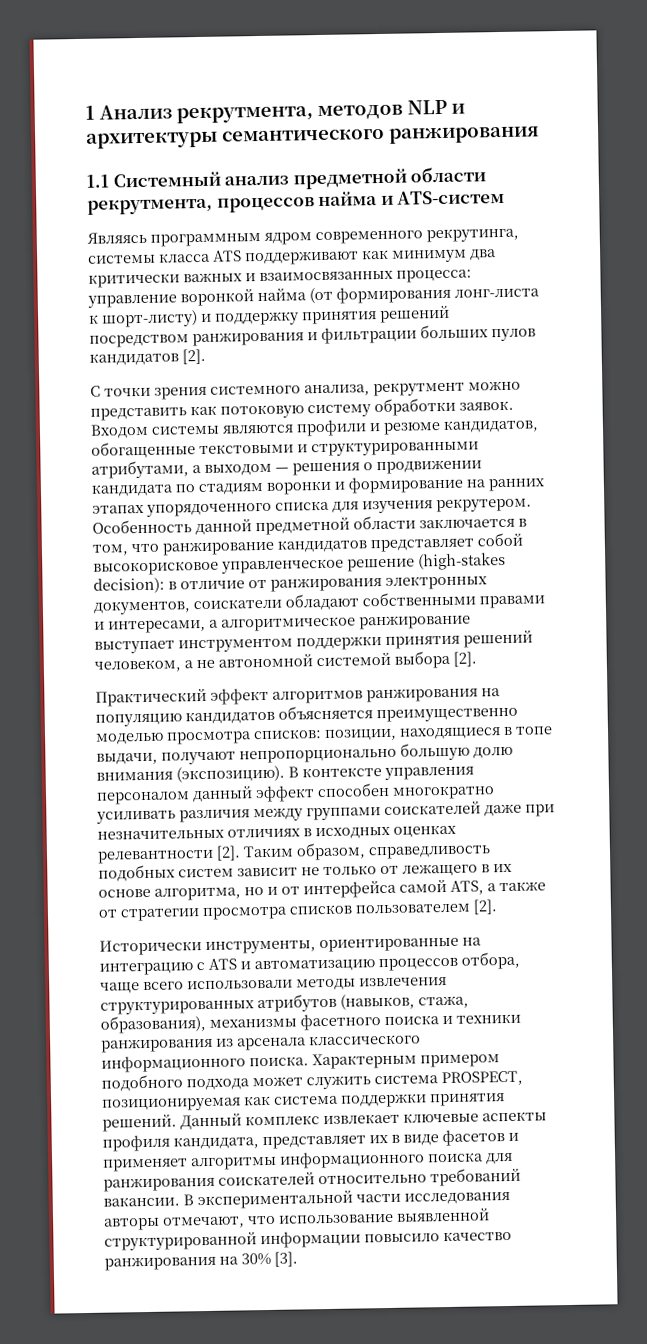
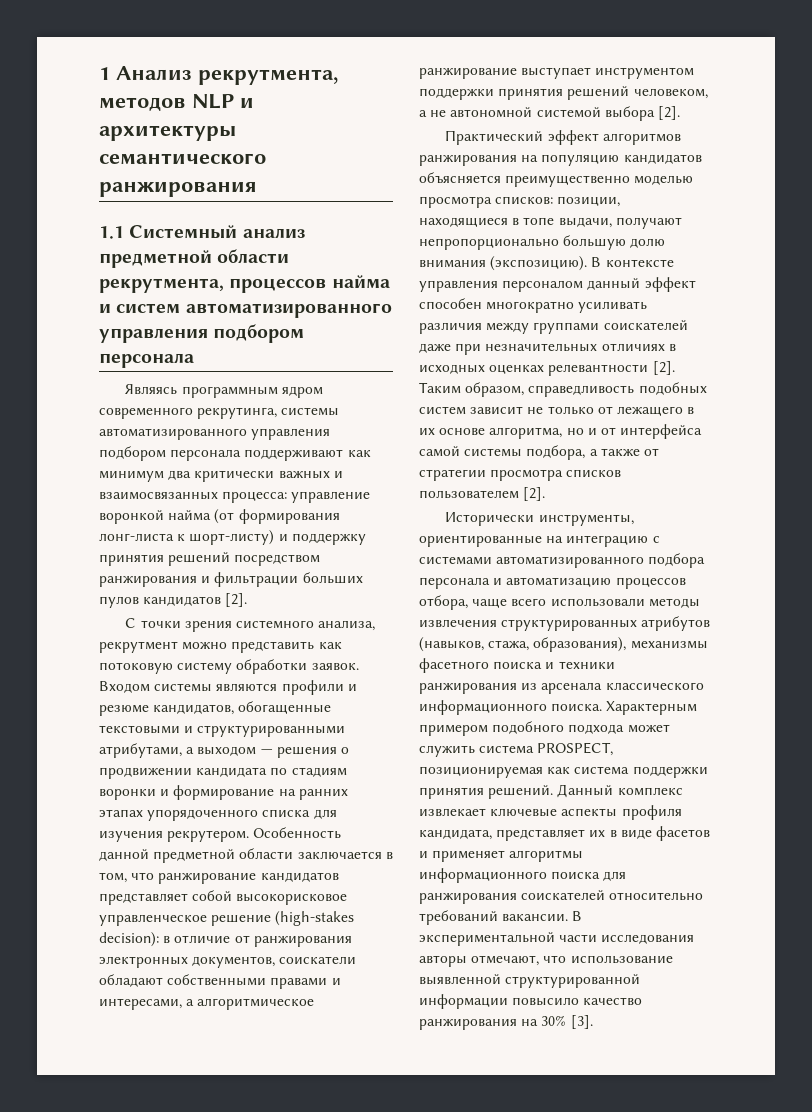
[397,189,506,205] ATS-систем -> [116,303,392,318] [99,324,305,343] [99,353,194,368] систем автоматизированного управления подбором персонала
[159,250,242,263] класса ATS -> [99,428,331,440] [99,446,242,461] автоматизированного управления подбором персонала
[450,880,484,895] ATS, -> [464,445,586,460] системы подбора,
[208,958,237,970] ATS -> [419,553,706,568] [419,577,490,589] системами автоматизированного подбора персонала

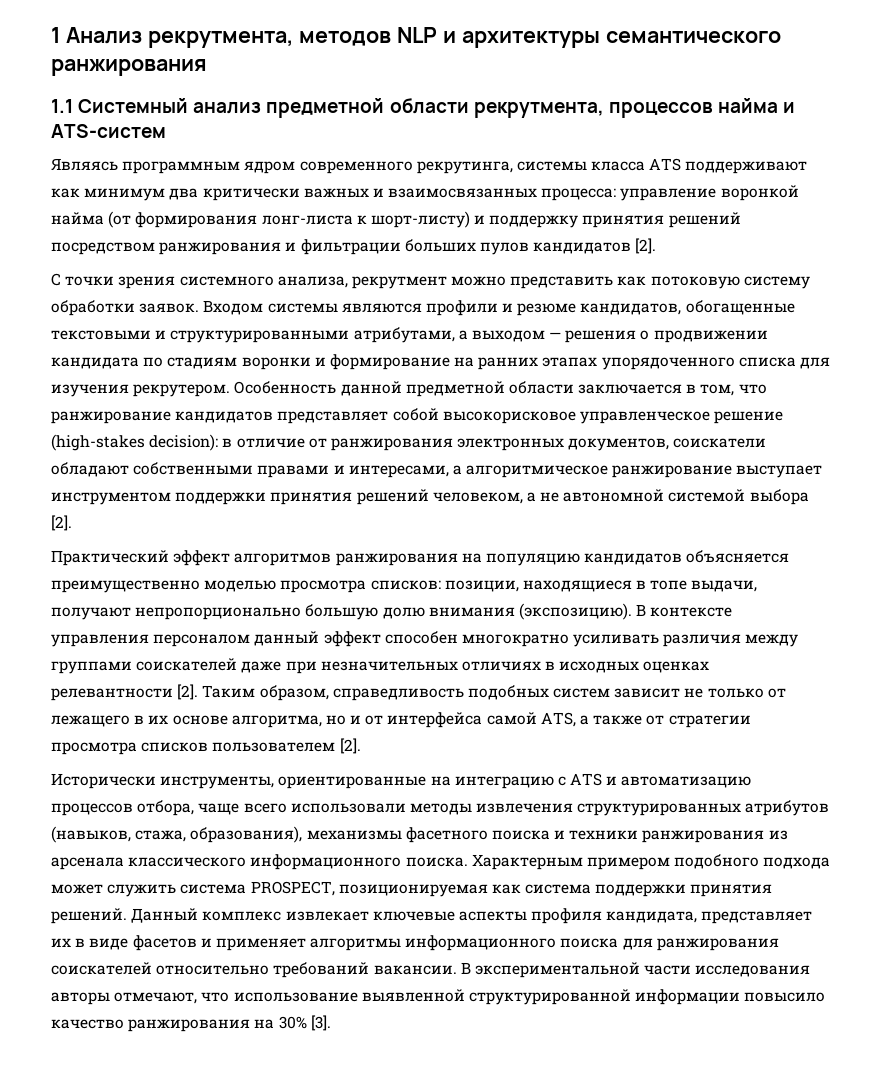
[116,303,392,318] [99,324,305,343] [99,353,194,368] систем автоматизированного управления подбором персонала -> [51,124,166,138] ATS-систем
[99,428,331,440] [99,446,242,461] автоматизированного управления подбором персонала -> [591,158,682,171] класса ATS
[464,445,586,460] системы подбора, -> [540,712,576,727] ATS,
[419,553,706,568] [419,577,490,589] системами автоматизированного подбора персонала -> [570,773,603,786] ATS

